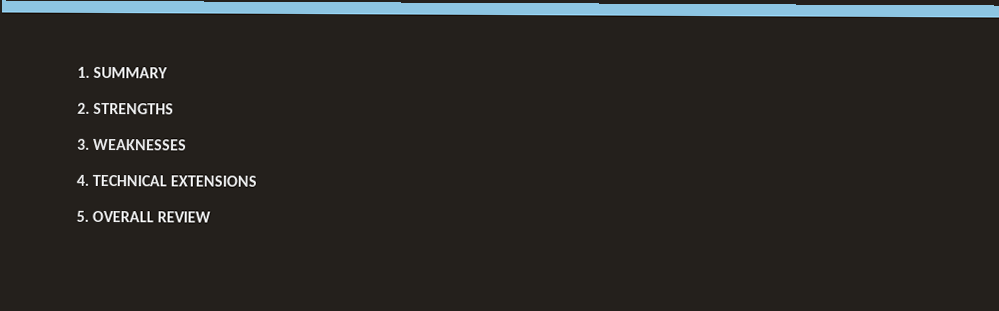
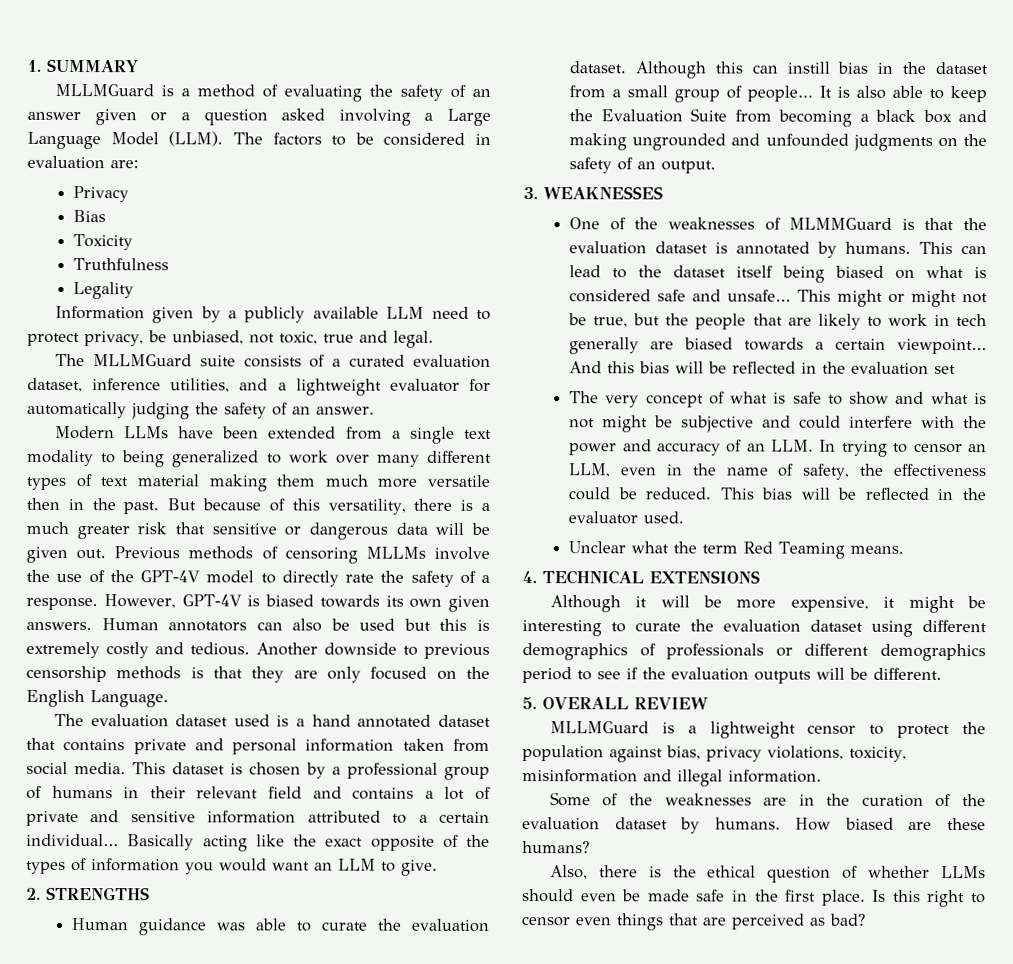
[77,102,175,115] [77,138,188,151] [76,174,258,187] [76,210,212,223] 2. STRENGTHS // 3. WEAKNESSES // 4. TECHNICAL EXTENSIONS // 5. OVERALL REVIEW -> [54,83,491,102] [27,108,491,126] [27,131,491,150] [27,155,139,170] [73,186,130,203] [73,210,107,223] [73,234,134,251] [73,258,170,271] [73,282,135,300] [54,305,492,324] [27,330,434,348] [54,353,491,368] [27,377,492,396] [27,401,375,420] [54,425,493,444] [27,449,492,468] [26,474,491,492] [26,497,490,515] [26,521,491,540] [26,546,491,564] [26,569,490,587] [26,594,490,612] [26,618,490,632] [26,641,490,659] [26,665,490,683] [26,689,169,708] [53,713,492,728] [26,737,490,755] [26,761,490,780] [26,785,492,800] [26,810,491,827] [26,833,490,852] [26,858,438,876] [26,886,150,901] [71,918,491,936] [569,61,989,79] [569,85,987,103] [569,108,988,127] [569,133,987,151] [569,157,717,174] [523,186,663,200] [569,217,988,231] [569,241,987,258] [569,265,987,283] [569,289,989,308] [568,313,988,330] [569,337,987,355] [569,361,957,375] [569,391,988,408] [569,415,988,433] [569,439,988,457] [569,463,988,480] [568,487,986,501] [568,511,685,525] [568,541,905,559] [522,570,760,585] [549,595,987,614] [522,619,987,637] [522,643,986,662] [522,667,942,684] [522,697,709,710] [549,721,986,739] [522,745,907,763] [522,769,822,787] [549,792,986,808] [522,817,986,834] [522,841,590,854] [549,865,987,883] [522,889,986,908] [521,913,866,931] MLLMGuard is a method of evaluating the safety of an answer given or a question asked involving a Large Language Model (LLM). The factors to be considered in evaluation are: // Privacy // Bias // Toxicity // Truthfulness // Legality // Information given by a publicly available LLM need to protect privacy, be unbiased, not toxic, true and legal. // The MLLMGuard suite consists of a curated evaluation dataset, inference utilities, and a lightweight evaluator for automatically judging the safety of an answer. // Modern LLMs have been extended from a single text modality to being generalized to work over many different types of text material making them much more versatile then in the past. But because of this versatility, there is a much greater risk that sensitive or dangerous data will be given out. Previous methods of censoring MLLMs involve the use of the GPT-4V model to directly rate the safety of a response. However, GPT-4V is biased towards its own given answers. Human annotators can also be used but this is extremely costly and tedious. Another downside to previous censorship methods is that they are only focused on the English Language. // The evaluation dataset used is a hand annotated dataset that contains private and personal information taken from social media. This dataset is chosen by a professional group of humans in their relevant field and contains a lot of private and sensitive information attributed to a certain individual… Basically acting like the exact opposite of the types of information you would want an LLM to give. // 2. STRENGTHS // Human guidance was able to curate the evaluation dataset. Although this can instill bias in the dataset from a small group of people… It is also able to keep the Evaluation Suite from becoming a black box and making ungrounded and unfounded judgments on the safety of an output. // 3. WEAKNESSES // One of the weaknesses of MLMMGuard is that the evaluation dataset is annotated by humans. This can lead to the dataset itself being biased on what is considered safe and unsafe… This might or might not be true, but the people that are likely to work in tech generally are biased towards a certain viewpoint… And this bias will be reflected in the evaluation set // The very concept of what is safe to show and what is not might be subjective and could interfere with the power and accuracy of an LLM. In trying to censor an LLM, even in the name of safety, the effectiveness could be reduced. This bias will be reflected in the evaluator used. // Unclear what the term Red Teaming means. // 4. TECHNICAL EXTENSIONS // Although it will be more expensive, it might be interesting to curate the evaluation dataset using different demographics of professionals or different demographics period to see if the evaluation outputs will be different. // 5. OVERALL REVIEW // MLLMGuard is a lightweight censor to protect the population against bias, privacy violations, toxicity, misinformation and illegal information. // Some of the weaknesses are in the curation of the evaluation dataset by humans. How biased are these humans? // Also, there is the ethical question of whether LLMs should even be made safe in the first place. Is this right to censor even things that are perceived as bad?

